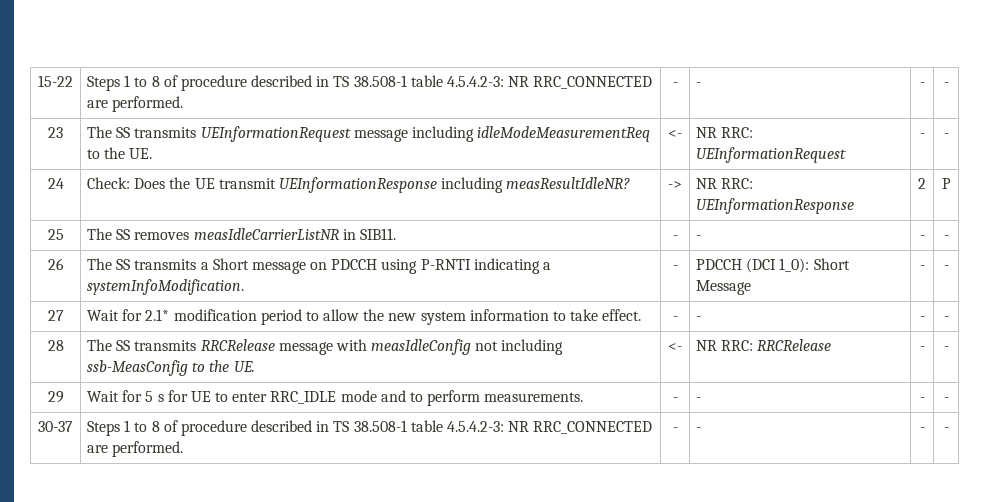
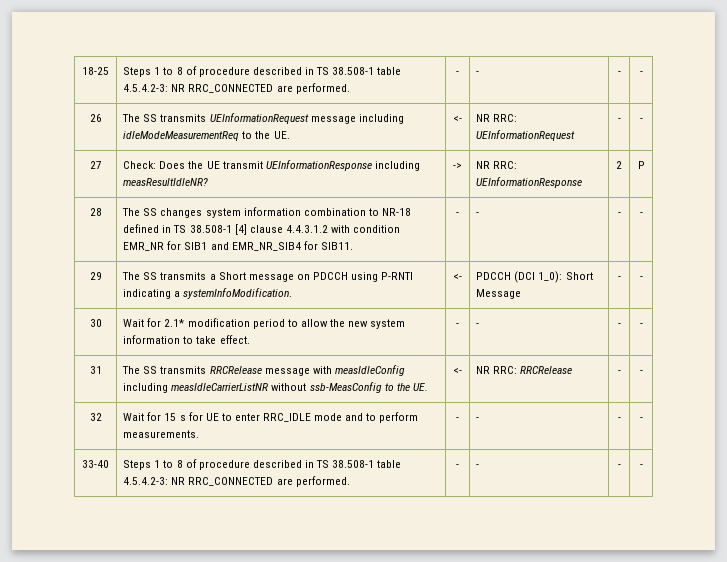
[38,75,73,87] 15-22 -> [82,67,109,75] 18-25
[48,127,63,138] 23 -> [89,114,102,122] 26
[47,178,64,189] 24 -> [89,161,102,169] 27
[47,229,64,240] [87,228,356,240] 25 | The SS removes measIdleCarrierListNR in -> [89,208,102,216] [122,207,411,218] [123,224,401,235] [123,241,318,251] 28 | The SS changes system information combination to NR-18 defined in TS 38.508-1 [4] clause 4.4.3.1.2 with condition EMR_NR for SIB1 and EMR_NR_SIB4 for
[47,258,64,270] 26 -> [89,272,102,280] 29
[672,265,678,270] - -> [453,274,462,280] <-
[47,310,64,321] 27 -> [89,319,102,327] 30
[47,340,64,351] 28 -> [89,366,102,374] 31
[475,339,564,355] not including -> [123,383,307,393] including measIdleCarrierListNR without
[47,391,64,403] [87,390,154,402] 29 | Wait for 5 -> [89,413,102,421] [123,412,177,421] 32 | Wait for 15
[38,421,73,432] 30-37 -> [82,460,109,468] 33-40

